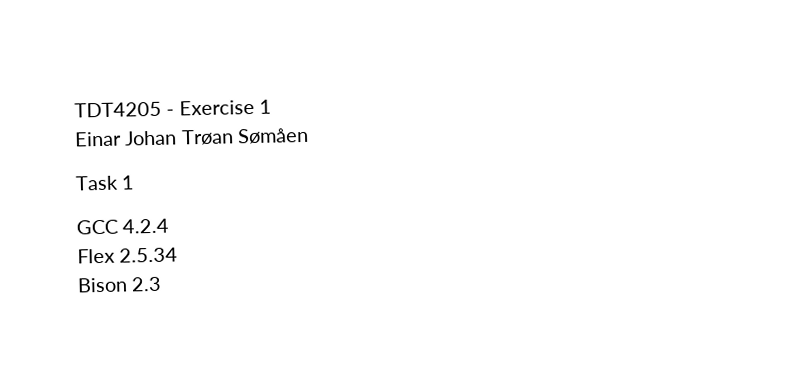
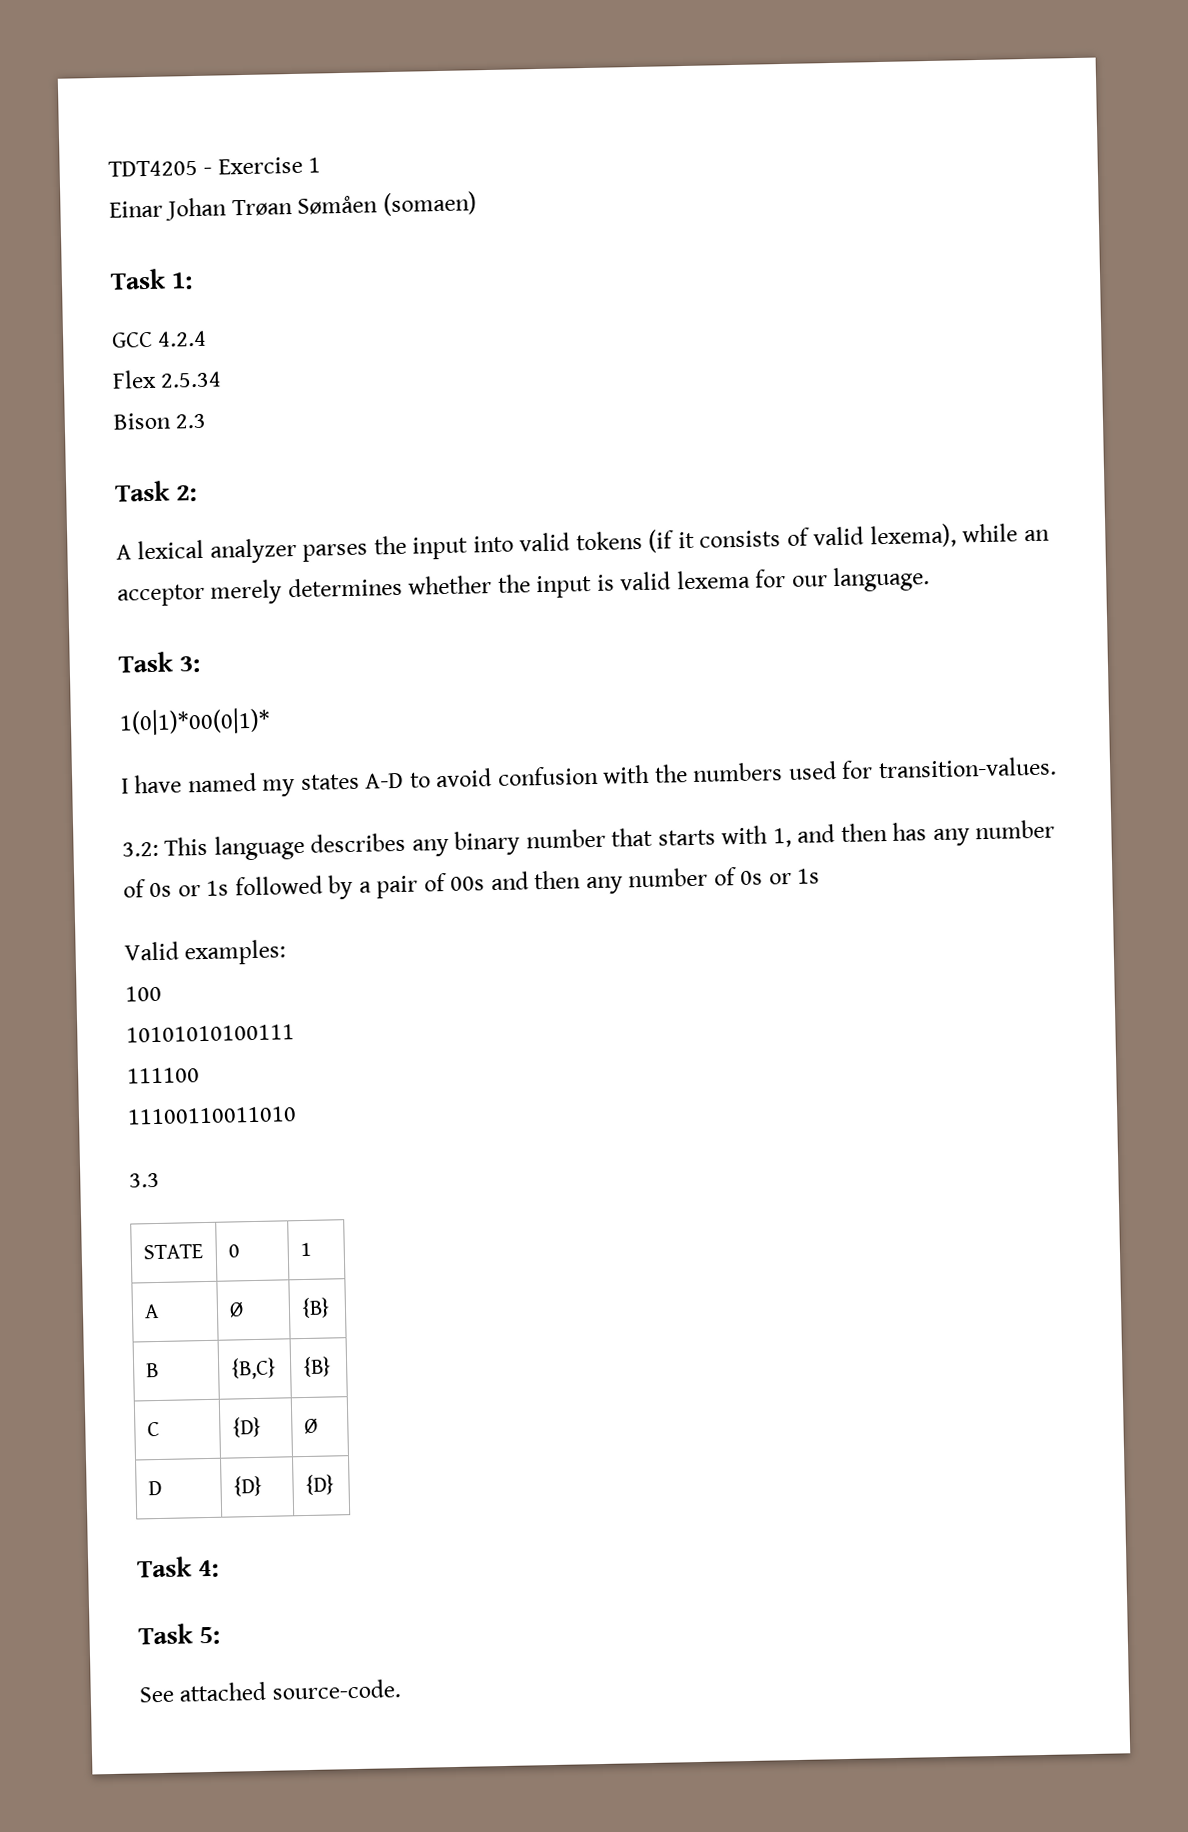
[75,175,136,191] // Task 1 -> [382,191,477,217] [110,268,194,290] (somaen) // Task 1:
(163, 284) none -> [115,480,198,502] [116,523,1050,564] [117,566,931,607] [118,651,201,673] [119,707,271,736] [121,756,1057,797] [122,819,1056,861] [123,867,821,900] [124,939,287,966] [125,985,162,1002] [126,1024,295,1043] [127,1067,200,1084] [127,1106,297,1125] [129,1172,160,1188] [142,1244,203,1260] [227,1244,240,1258] [299,1242,312,1257] [143,1303,160,1319] [228,1302,244,1318] [300,1297,331,1319] [145,1362,159,1378] [229,1357,277,1380] [301,1356,332,1378] [146,1421,160,1437] [231,1416,262,1438] [303,1418,318,1435] [147,1480,162,1496] [232,1475,263,1497] [304,1474,335,1496] [137,1556,220,1578] [138,1623,221,1645] [139,1679,401,1703] // Task 2: // A lexical analyzer parses the input into valid tokens (if it consists of valid lexema), while an acceptor merely determines whether the input is valid lexema for our language. // Task 3: // 1(0|1)*00(0|1)* // I have named my states A-D to avoid confusion with the numbers used for transition-values. // 3.2: This language describes any binary number that starts with 1, and then has any number of 0s or 1s followed by a pair of 00s and then any number of 0s or 1s // Valid examples: // 100 // 10101010100111 // 111100 // 11100110011010 // 3.3 // STATE | 0 | 1 // A | Ø | {B} // B | {B,C} | {B} // C | {D} | Ø // D | {D} | {D} // Task 4: // Task 5: // See attached source-code.

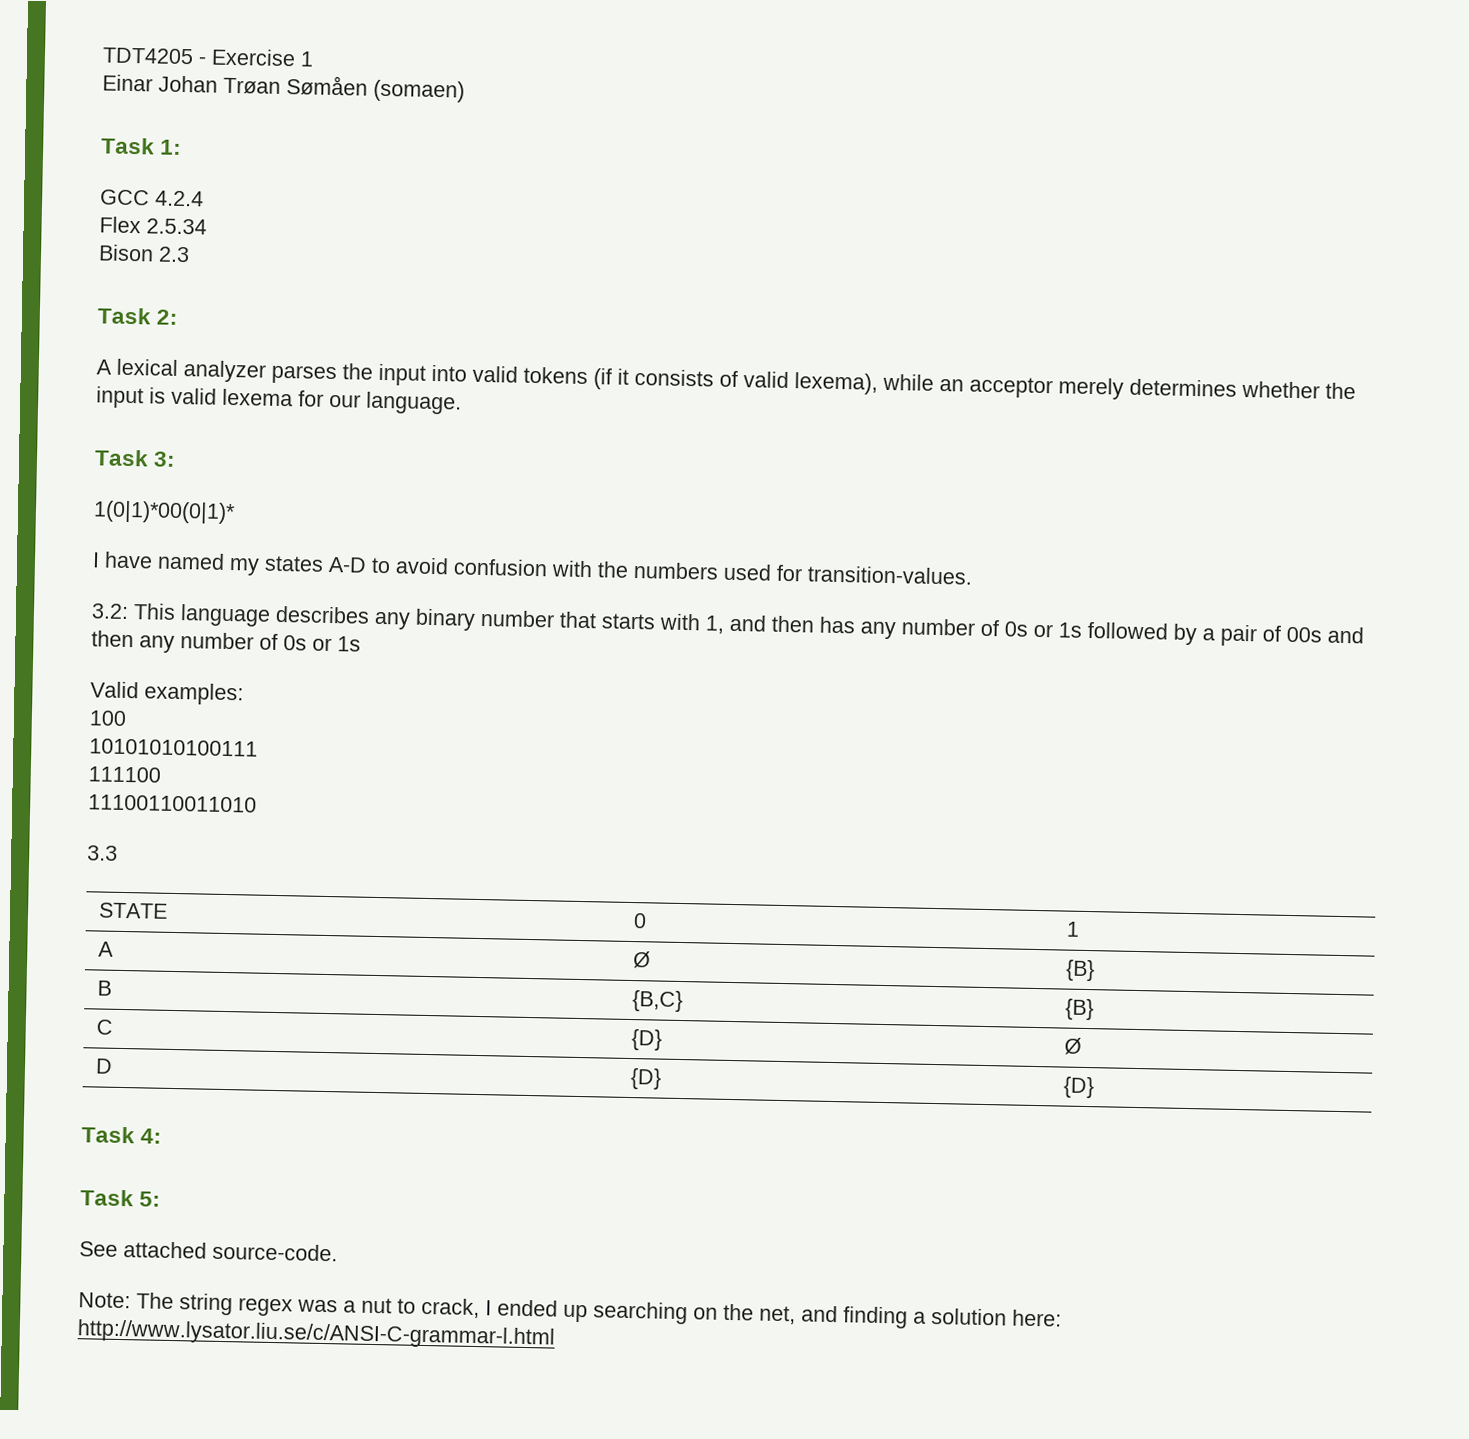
(401, 1689) none -> [78,1292,1062,1329] [77,1319,555,1350] // Note: The string regex was a nut to crack, I ended up searching on the net, and finding a solution here: http://www.lysator.liu.se/c/ANSI-C-grammar-l.html

